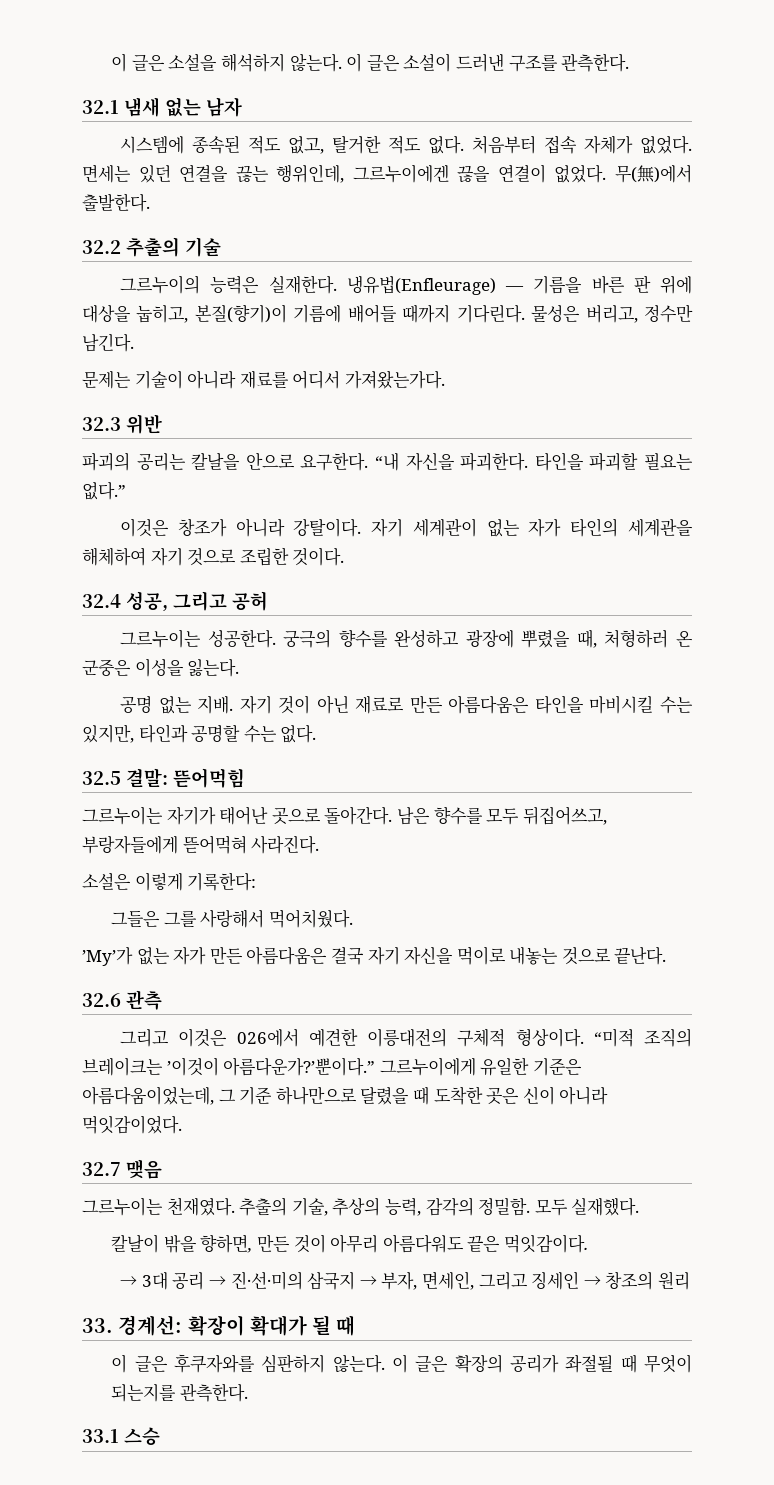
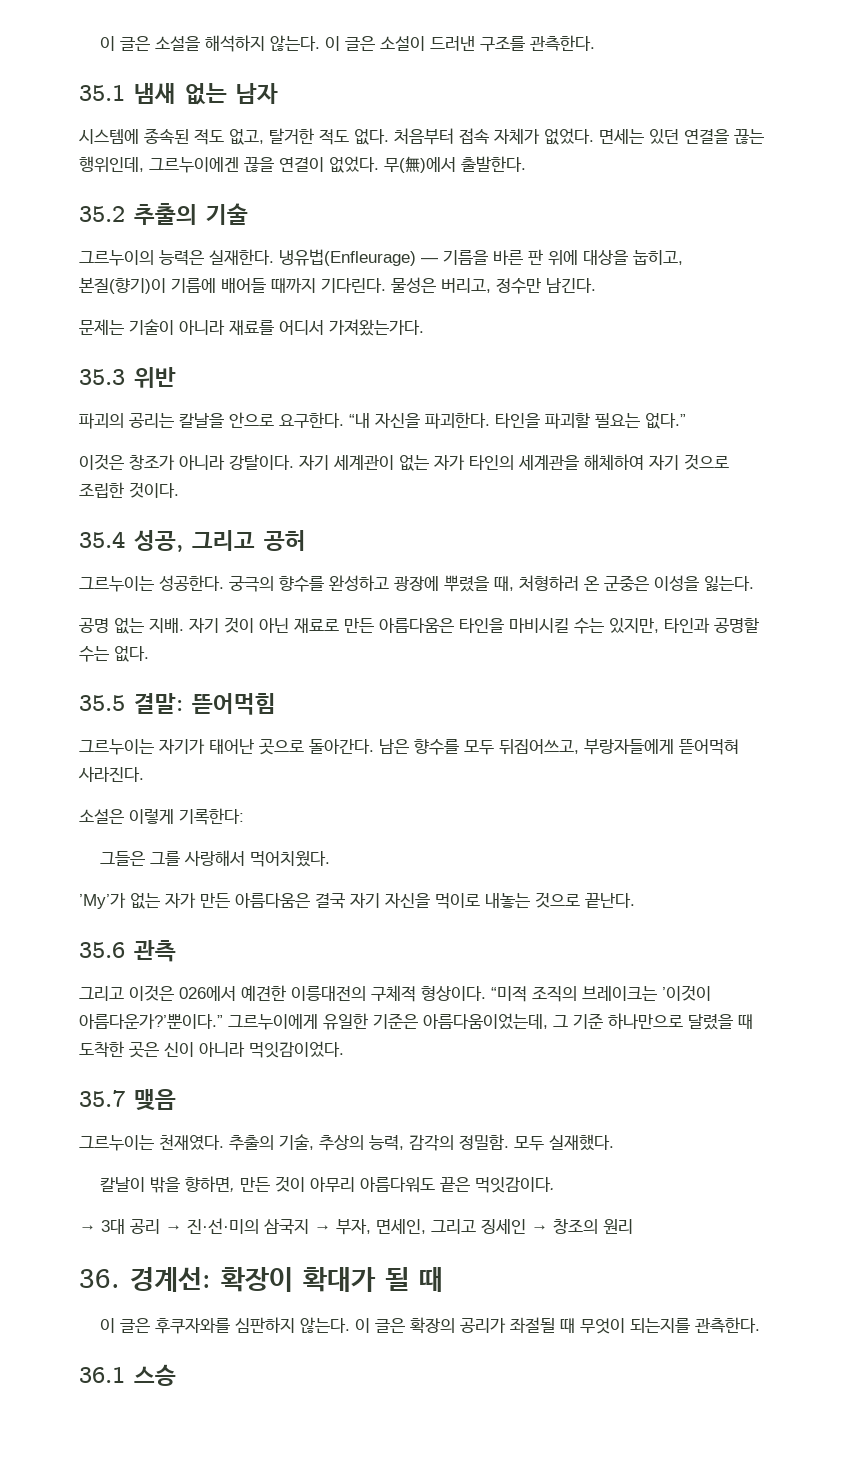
[82,100,119,114] 32.1 -> [79,85,125,101] 35.1
[82,240,121,254] 32.2 -> [79,206,125,222] 35.2
[82,417,121,431] 32.3 -> [79,369,125,385] 35.3
[82,594,121,608] 32.4 -> [79,531,125,548] 35.4
[82,771,121,785] 32.5 -> [79,695,125,711] 35.5
[82,993,121,1007] 32.6 -> [79,942,125,958] 35.6
[82,1162,121,1176] 32.7 -> [79,1090,125,1107] 35.7
[82,1318,113,1333] 33. -> [79,1269,120,1288] 36.
[82,1429,119,1443] 33.1 -> [79,1367,125,1383] 36.1

